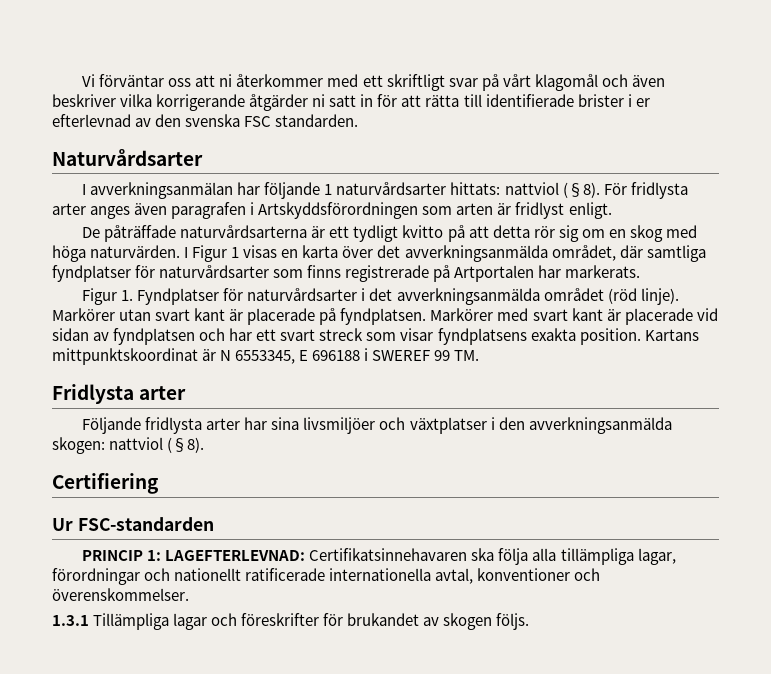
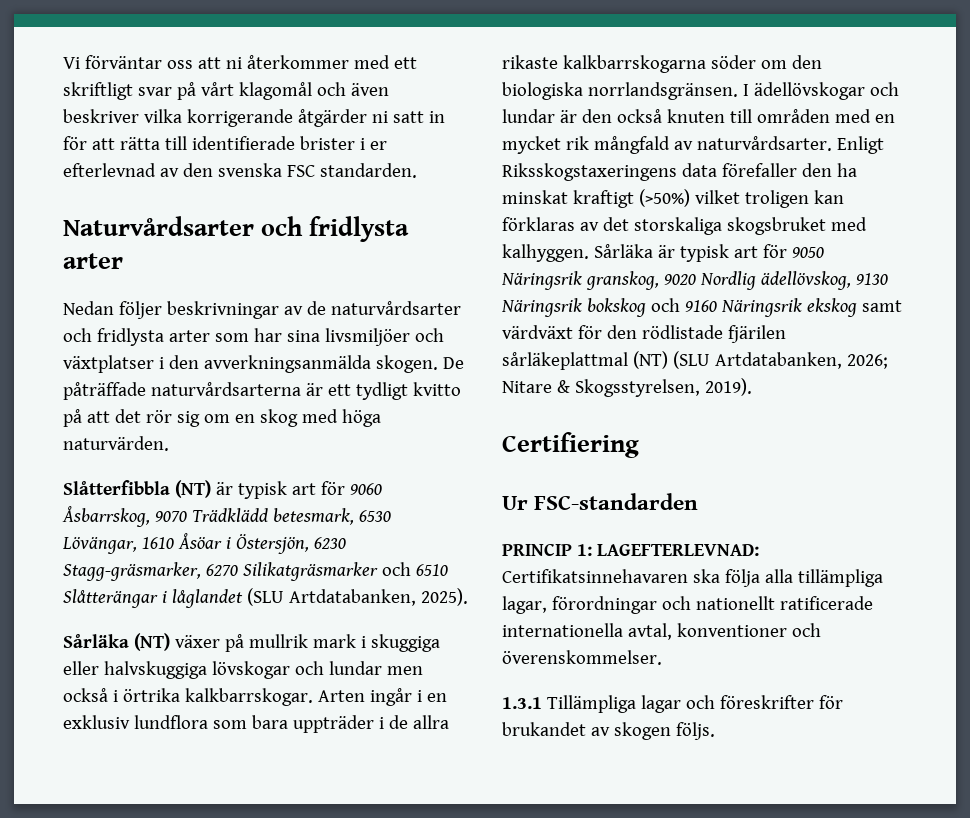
[82,182,688,199] [52,202,612,219] // I avverkningsanmälan har följande 1 naturvårdsarter hittats: nattviol (§8). För fridlysta arter anges även paragrafen i Artskyddsförordningen som arten är fridlyst enligt. // -> [261,216,410,242] [63,253,123,269] [63,301,461,319] [63,328,444,346] [63,355,438,373] och fridlysta arter // Nedan följer beskrivningar av de naturvårdsarter och fridlysta arter som har sina livsmiljöer och växtplatser i den avverkningsanmälda skogen.
[492,225,530,238] detta -> [114,409,141,423] det
[184,245,706,262] [52,265,641,282] [82,288,679,305] [52,308,718,325] [52,328,699,345] [52,348,480,365] [52,384,187,404] [82,417,672,434] [52,437,205,454] I Figur 1 visas en karta över det avverkningsanmälda området, där samtliga fyndplatser för naturvårdsarter som finns registrerade på Artportalen har markerats. // Figur 1. Fyndplatser för naturvårdsarter i det avverkningsanmälda området (röd linje). Markörer utan svart kant är placerade på fyndplatsen. Markörer med svart kant är placerade vid sidan av fyndplatsen och har ett svart streck som visar fyndplatsens exakta position. Kartans mittpunktskoordinat är N 6553345, E 696188 i SWEREF 99 TM. // Fridlysta arter // Följande fridlysta arter har sina livsmiljöer och växtplatser i den avverkningsanmälda skogen: nattviol (§8). -> [63,480,382,499] [62,506,391,527] [62,533,346,554] [63,562,448,581] [63,588,468,608] [63,633,440,652] [63,661,423,679] [63,688,447,706] [63,715,449,733] [502,55,822,73] [502,82,899,100] [502,109,895,123] [502,136,884,154] [502,163,857,181] [502,189,844,208] [502,217,867,235] [502,244,824,262] [501,271,888,290] [501,298,902,317] [502,325,786,343] [502,351,888,370] [502,378,752,397] // Slåtterfibbla (NT) är typisk art för 9060 Åsbarrskog, 9070 Trädklädd betesmark, 6530 Lövängar, 1610 Åsöar i Östersjön, 6230 Stagg-gräsmarker, 6270 Silikatgräsmarker och 6510 Slåtterängar i låglandet (SLU Artdatabanken, 2025). // Sårläka (NT) växer på mullrik mark i skuggiga eller halvskuggiga lövskogar och lundar men också i örtrika kalkbarrskogar. Arten ingår i en exklusiv lundflora som bara uppträder i de allra rikaste kalkbarrskogarna söder om den biologiska norrlandsgränsen. I ädellövskogar och lundar är den också knuten till områden med en mycket rik mångfald av naturvårdsarter. Enligt Riksskogstaxeringens data förefaller den ha minskat kraftigt (>50%) vilket troligen kan förklaras av det storskaliga skogsbruket med kalhyggen. Sårläka är typisk art för 9050 Näringsrik granskog, 9020 Nordlig ädellövskog, 9130 Näringsrik bokskog och 9160 Näringsrik ekskog samt värdväxt för den rödlistade fjärilen sårläkeplattmal (NT) (SLU Artdatabanken, 2026; Nitare & Skogsstyrelsen, 2019).

